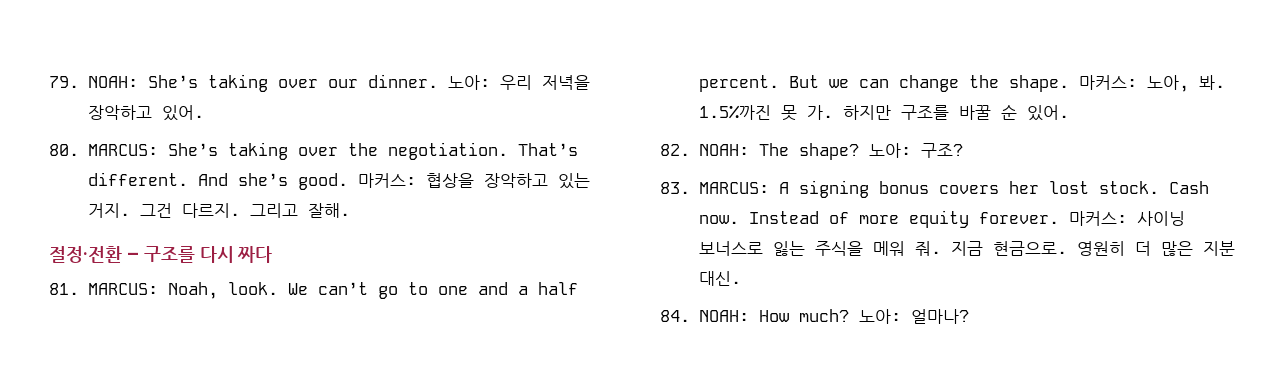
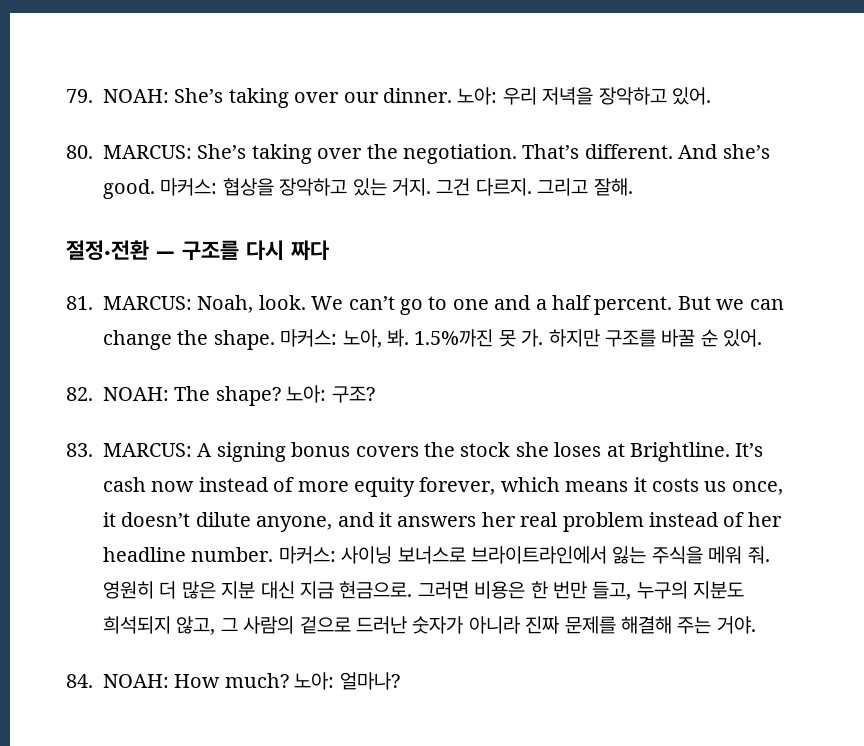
[1008,181,1209,194] [698,210,1059,228] her lost stock. Cash now. Instead of more equity forever. -> [424,442,764,462] [103,477,783,497] [103,512,782,532] [103,547,274,562] the stock she loses at Brightline. It’s cash now instead of more equity forever, which means it costs us once, it doesn’t dilute anyone, and it answers her real problem instead of her headline number.
(763, 248) none -> [470,546,607,564] 브라이트라인에서
[950,241,1067,256] 지금 현금으로. -> (770, 555) none
[698,271,741,286] 대신. -> [260,581,745,600] [103,616,756,635] 대신 지금 현금으로. 그러면 비용은 한 번만 들고, 누구의 지분도 희석되지 않고, 그 사람의 겉으로 드러난 숫자가 아니라 진짜 문제를 해결해 주는 거야.

